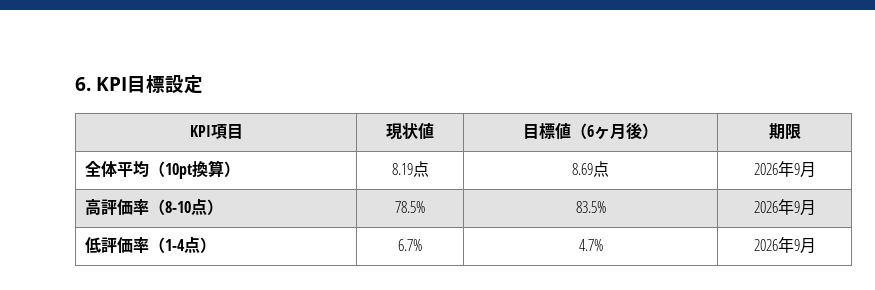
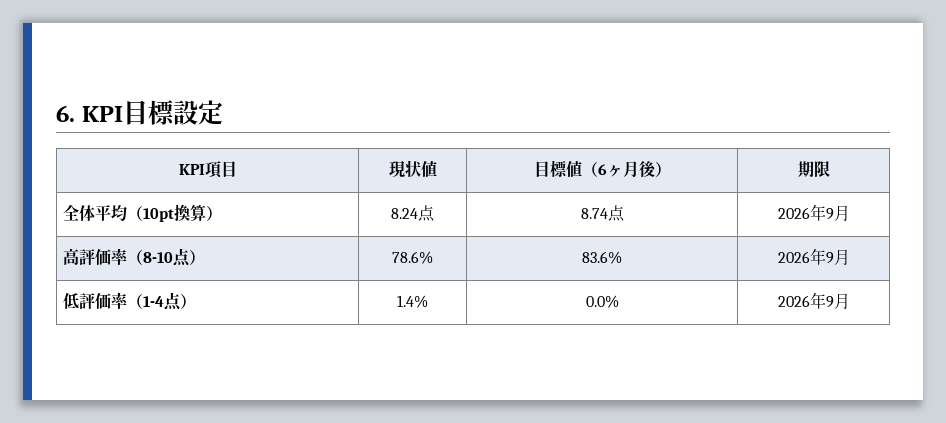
[391,161,429,177] [572,163,593,175] 8.19点 | 8.69 -> [391,205,435,222] [580,208,608,219] 8.24点 | 8.74
[395,201,425,213] [575,201,606,213] 78.5% | 83.5% -> [392,251,433,264] [582,251,622,264] 78.6% | 83.6%
[398,239,422,251] [578,239,603,251] 6.7% | 4.7% -> [397,295,428,308] [585,295,619,308] 1.4% | 0.0%

